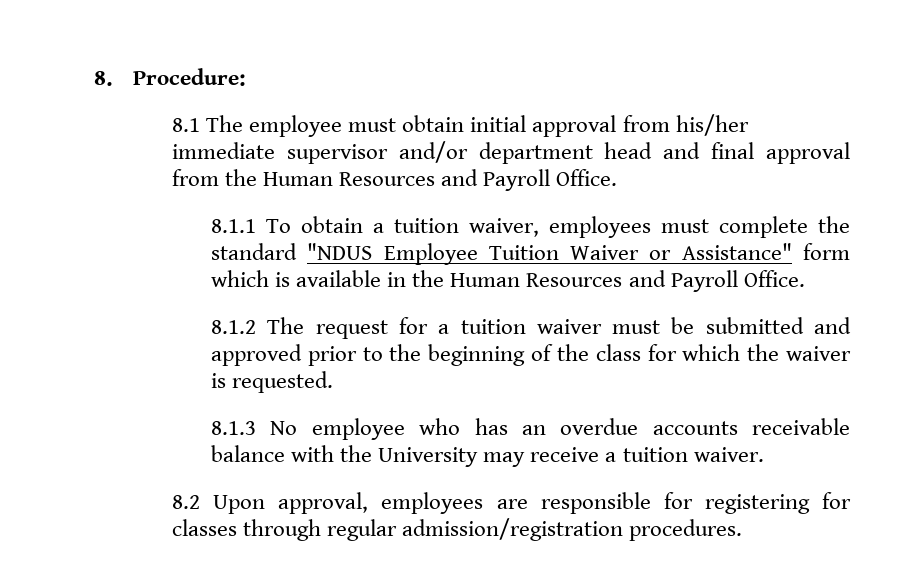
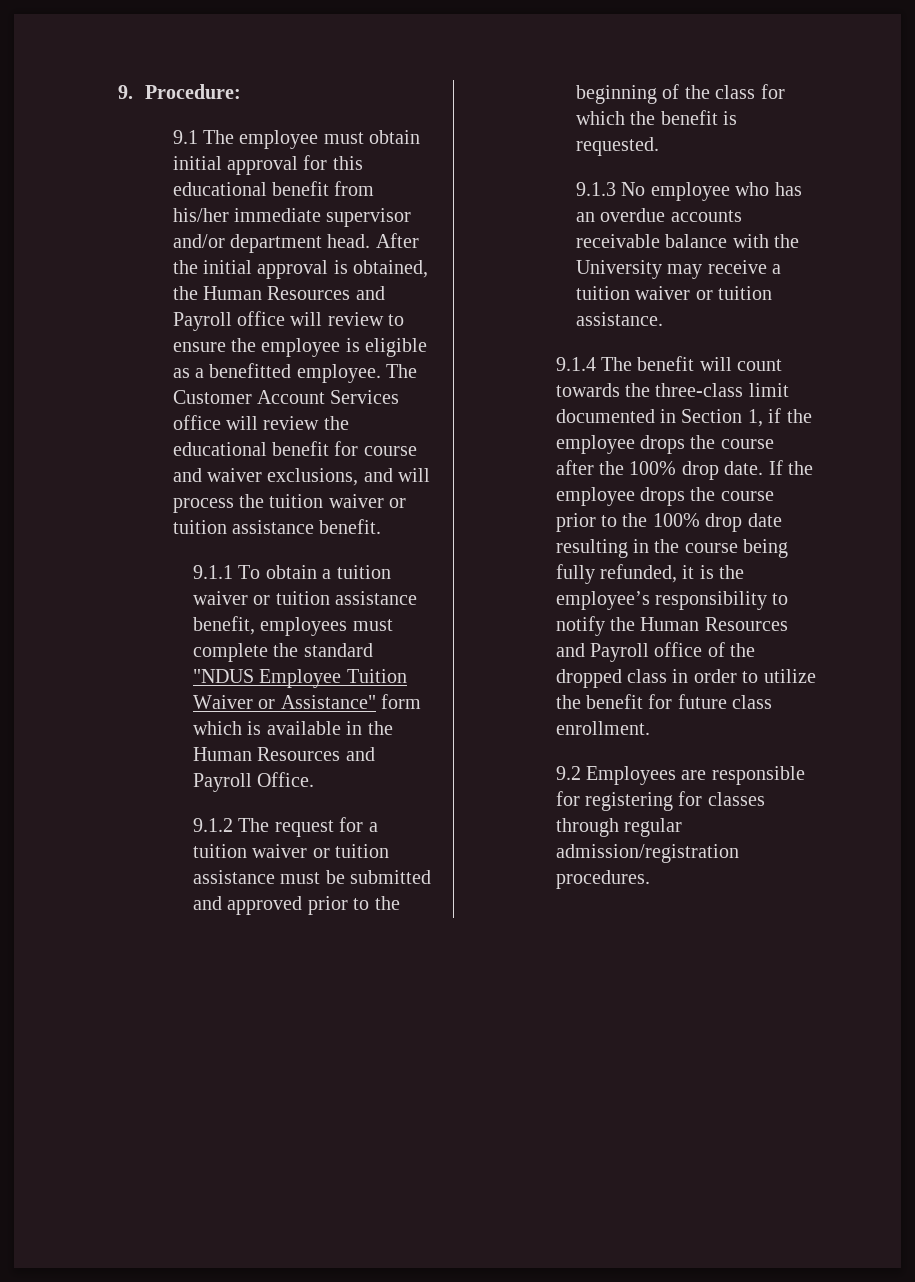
[93,71,113,86] 8. -> [117,85,133,99] 9.
[171,118,200,132] 8.1 -> [172,130,198,144] 9.1
(617, 126) none -> [303,155,363,170] [172,181,330,196] for this educational benefit
[604,142,851,164] [171,169,618,191] [210,216,539,237] head and final approval from the Human Resources and Payroll Office. // 8.1.1 To obtain a tuition waiver, -> [327,233,419,248] [172,260,429,279] [172,286,385,300] [172,311,405,331] [172,338,428,357] [172,363,418,383] [172,390,400,404] [172,415,349,430] [172,441,417,456] [172,468,431,486] [172,494,407,513] [172,519,382,534] [192,565,391,579] [192,591,418,605] [192,616,255,635] head. After the initial approval is obtained, the Human Resources and Payroll office will review to ensure the employee is eligible as a benefitted employee. The Customer Account Services office will review the educational benefit for course and waiver exclusions, and will process the tuition waiver or tuition assistance benefit. // 9.1.1 To obtain a tuition waiver or tuition assistance benefit,
[210,320,256,334] 8.1.2 -> [192,818,233,832] 9.1.2
(602, 326) none -> [312,844,390,858] [192,870,275,884] or tuition assistance
[785,346,851,361] waiver -> [660,110,718,125] benefit
[210,421,256,435] 8.1.3 -> [575,182,616,196] 9.1.3
[693,447,764,462] [171,492,484,514] waiver. // 8.2 Upon approval, employees -> [635,286,773,300] [575,312,663,326] [555,356,783,371] [555,383,789,397] [555,408,812,427] [555,435,774,454] [555,460,814,480] [555,487,774,506] [555,513,782,532] [555,539,789,558] [555,564,745,584] [555,591,789,610] [555,616,788,636] [555,642,756,662] [555,669,816,688] [555,694,773,709] [555,721,650,735] [555,766,677,785] waiver or tuition assistance. // 9.1.4 The benefit will count towards the three-class limit documented in Section 1, if the employee drops the course after the 100% drop date. If the employee drops the course prior to the 100% drop date resulting in the course being fully refunded, it is the employee’s responsibility to notify the Human Resources and Payroll office of the dropped class in order to utilize the benefit for future class enrollment. // 9.2 Employees

